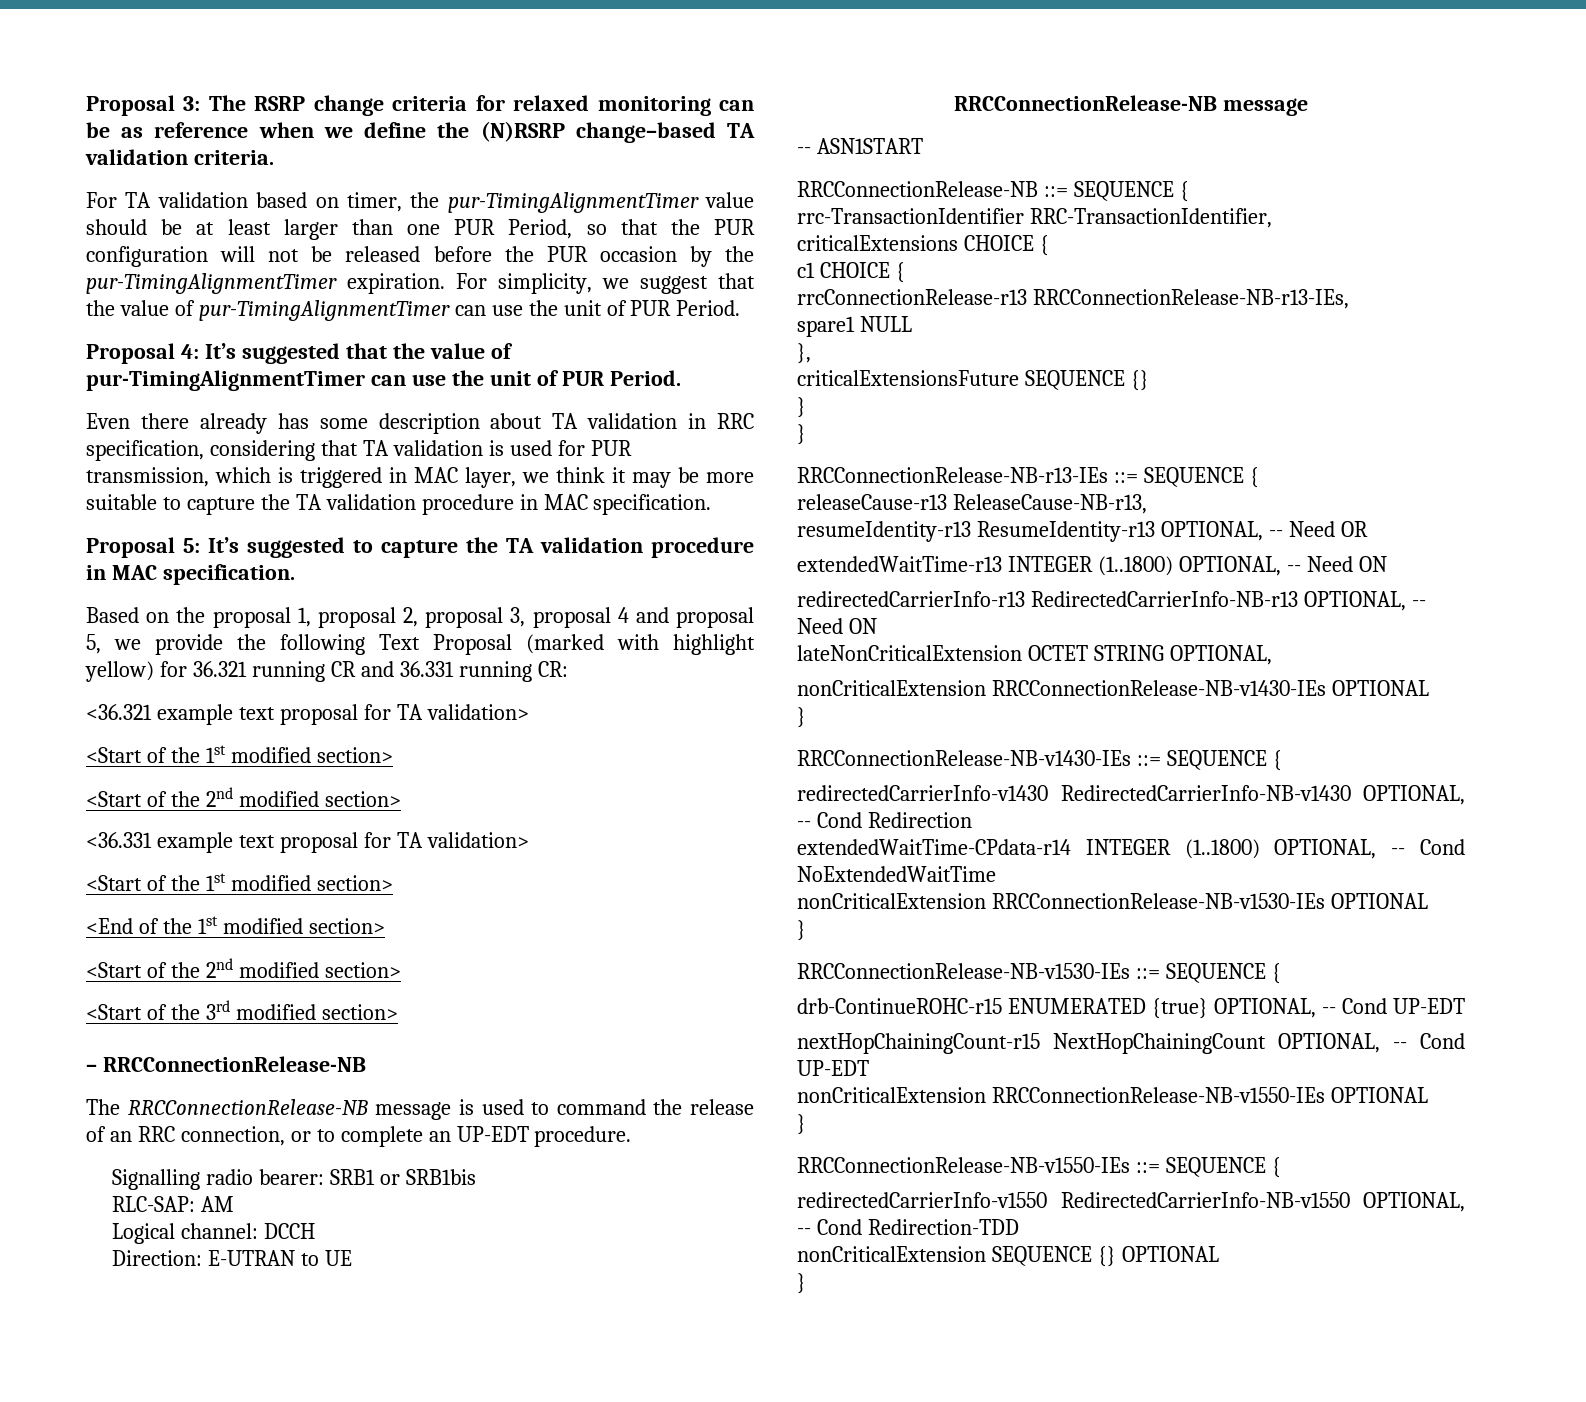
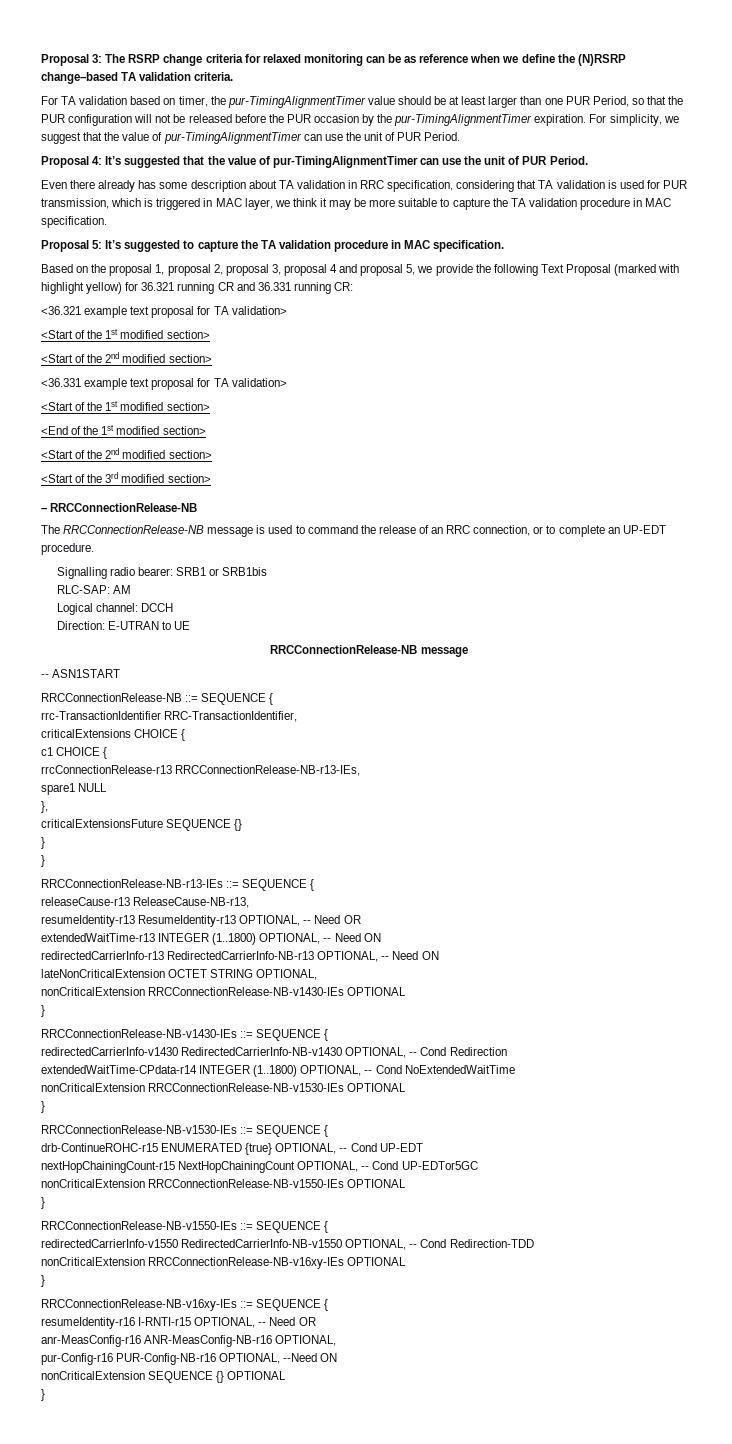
[797,1060,869,1076] UP-EDT -> [401,1161,478,1170] UP-EDTor5GC
(1019, 1227) none -> [41,1257,407,1269] [41,1275,45,1287] [41,1299,329,1311] [41,1317,316,1329] [41,1335,337,1347] [41,1353,338,1365] // nonCriticalExtension RRCConnectionRelease-NB-v16xy-IEs OPTIONAL // } // RRCConnectionRelease-NB-v16xy-IEs ::= SEQUENCE { // resumeIdentity-r16 I-RNTI-r15 OPTIONAL, -- Need OR // anr-MeasConfig-r16 ANR-MeasConfig-NB-r16 OPTIONAL, // pur-Config-r16 PUR-Config-NB-r16 OPTIONAL, --Need ON

